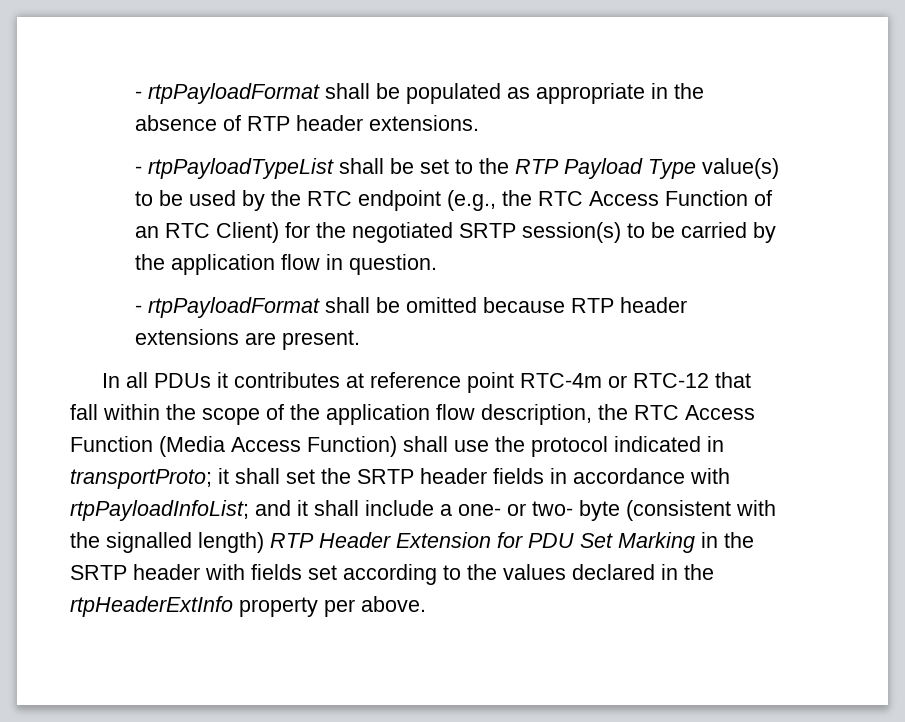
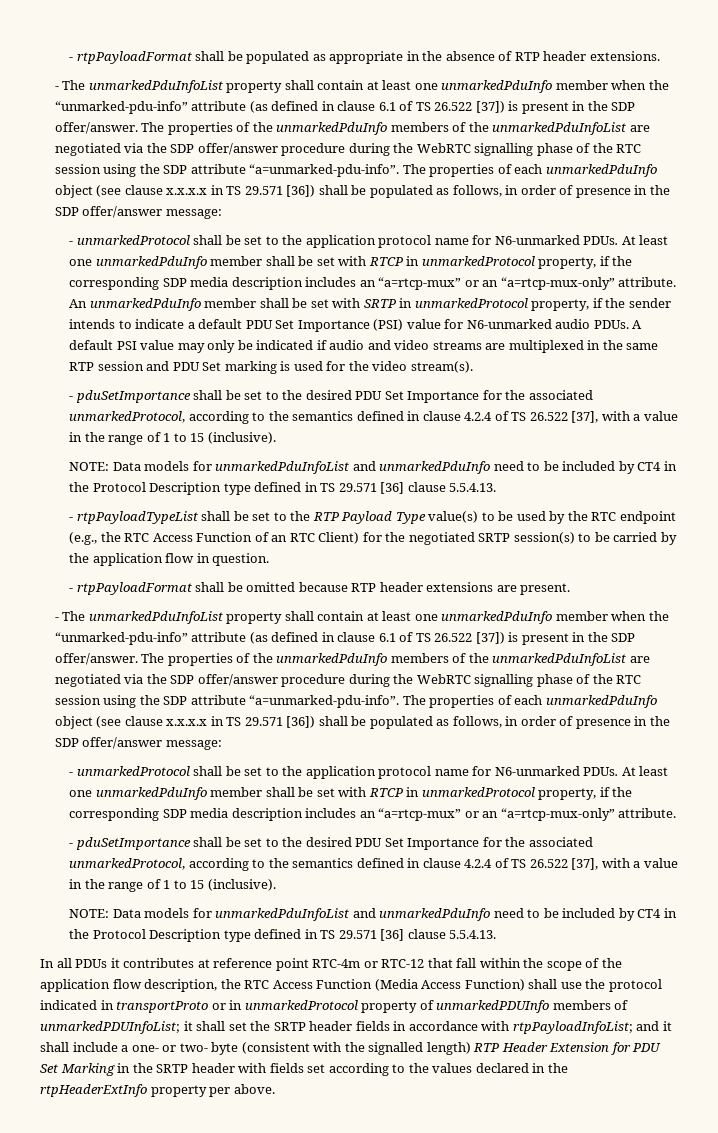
(479, 123) none -> [54,80,669,93] [54,101,636,114] [54,122,650,135] [54,143,642,156] [54,164,657,177] [54,185,670,198] [54,206,222,219] [69,235,669,248] [69,256,633,269] [69,277,677,290] [69,298,671,311] [69,319,643,332] [69,340,659,353] [69,361,473,374] [69,390,593,403] [69,411,678,424] [69,432,276,445] [69,461,677,474] [69,482,497,495] // - The unmarkedPduInfoList property shall contain at least one unmarkedPduInfo member when the “unmarked-pdu-info” attribute (as defined in clause 6.1 of TS 26.522 [37]) is present in the SDP offer/answer. The properties of the unmarkedPduInfo members of the unmarkedPduInfoList are negotiated via the SDP offer/answer procedure during the WebRTC signalling phase of the RTC session using the SDP attribute “a=unmarked-pdu-info”. The properties of each unmarkedPduInfo object (see clause x.x.x.x in TS 29.571 [36]) shall be populated as follows, in order of presence in the SDP offer/answer message: // - unmarkedProtocol shall be set to the application protocol name for N6-unmarked PDUs. At least one unmarkedPduInfo member shall be set with RTCP in unmarkedProtocol property, if the corresponding SDP media description includes an “a=rtcp-mux” or an “a=rtcp-mux-only” attribute. An unmarkedPduInfo member shall be set with SRTP in unmarkedProtocol property, if the sender intends to indicate a default PDU Set Importance (PSI) value for N6-unmarked audio PDUs. A default PSI value may only be indicated if audio and video streams are multiplexed in the same RTP session and PDU Set marking is used for the video stream(s). // - pduSetImportance shall be set to the desired PDU Set Importance for the associated unmarkedProtocol, according to the semantics defined in clause 4.2.4 of TS 26.522 [37], with a value in the range of 1 to 15 (inclusive). // NOTE: Data models for unmarkedPduInfoList and unmarkedPduInfo need to be included by CT4 in the Protocol Description type defined in TS 29.571 [36] clause 5.5.4.13.
(360, 340) none -> [54,611,669,624] [54,632,636,645] [54,653,650,666] [54,674,642,687] [54,695,657,708] [54,716,670,729] [54,737,222,750] [69,766,669,779] [69,787,633,800] [69,808,677,821] [69,837,593,850] [69,858,678,871] [69,879,276,892] [69,908,677,921] [69,929,497,942] // - The unmarkedPduInfoList property shall contain at least one unmarkedPduInfo member when the “unmarked-pdu-info” attribute (as defined in clause 6.1 of TS 26.522 [37]) is present in the SDP offer/answer. The properties of the unmarkedPduInfo members of the unmarkedPduInfoList are negotiated via the SDP offer/answer procedure during the WebRTC signalling phase of the RTC session using the SDP attribute “a=unmarked-pdu-info”. The properties of each unmarkedPduInfo object (see clause x.x.x.x in TS 29.571 [36]) shall be populated as follows, in order of presence in the SDP offer/answer message: // - unmarkedProtocol shall be set to the application protocol name for N6-unmarked PDUs. At least one unmarkedPduInfo member shall be set with RTCP in unmarkedProtocol property, if the corresponding SDP media description includes an “a=rtcp-mux” or an “a=rtcp-mux-only” attribute. // - pduSetImportance shall be set to the desired PDU Set Importance for the associated unmarkedProtocol, according to the semantics defined in clause 4.2.4 of TS 26.522 [37], with a value in the range of 1 to 15 (inclusive). // NOTE: Data models for unmarkedPduInfoList and unmarkedPduInfo need to be included by CT4 in the Protocol Description type defined in TS 29.571 [36] clause 5.5.4.13.
[70,469,212,489] transportProto; -> [116,1000,629,1013] [40,1021,180,1034] transportProto or in unmarkedProtocol property of unmarkedPDUInfo members of unmarkedPDUInfoList;

